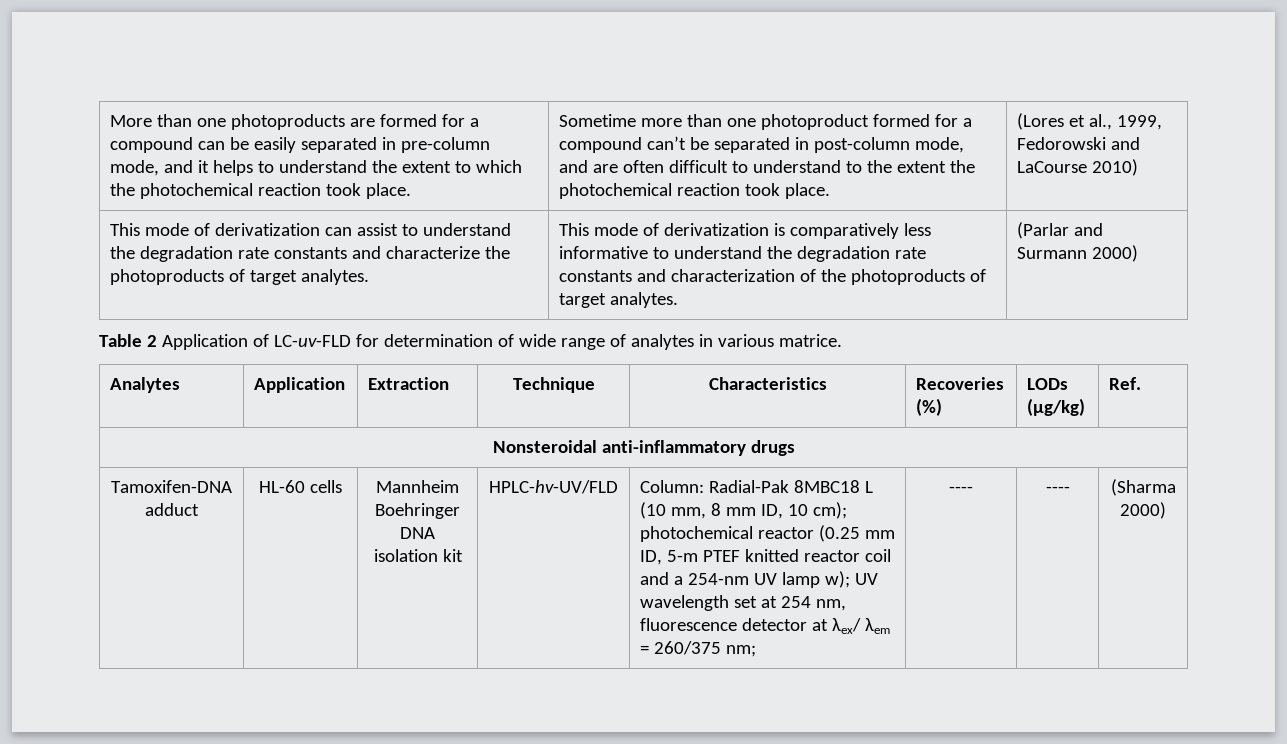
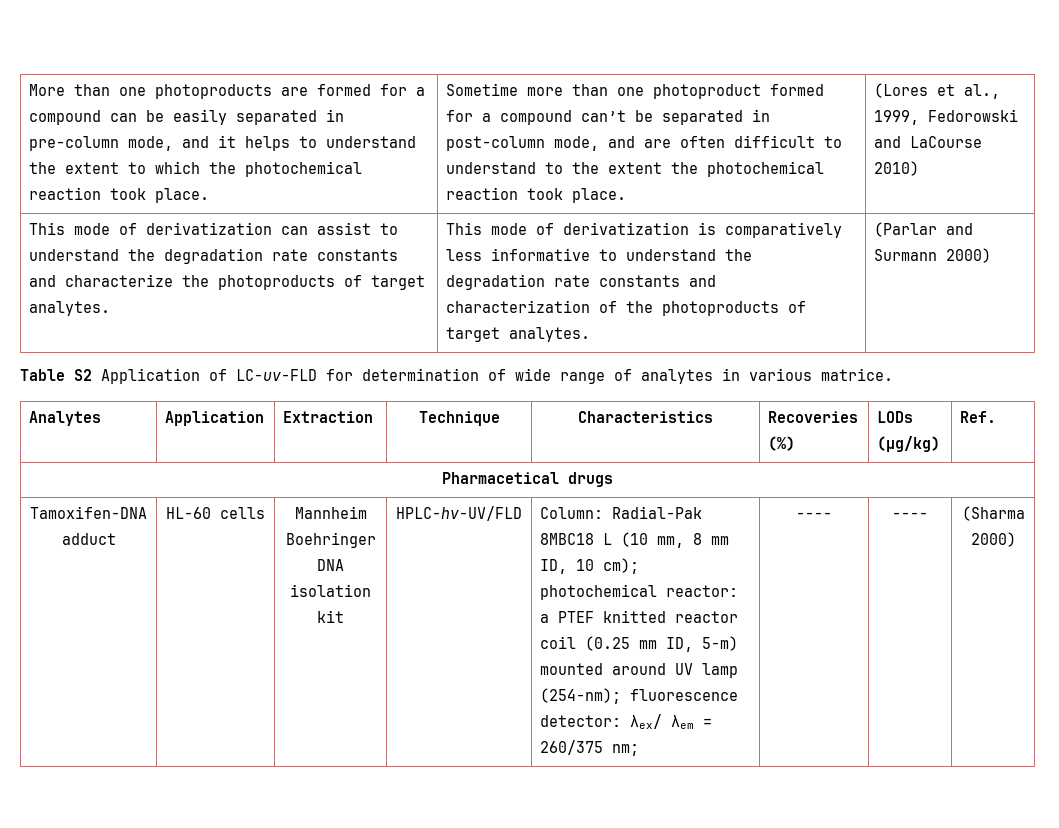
[146,335,157,347] 2 -> [74,369,92,381] S2
[492,440,746,456] Nonsteroidal anti-inflammatory -> [442,472,559,484] Pharmacetical
[757,525,895,542] [639,549,891,565] [639,571,878,588] [639,595,846,611] [639,618,828,631] reactor (0.25 mm ID, 5-m PTEF knitted reactor coil and a 254-nm UV lamp w); UV wavelength set at 254 nm, fluorescence detector at -> [666,585,739,597] [540,610,739,623] [540,636,739,652] [540,663,739,678] [540,688,739,704] [540,715,622,727] reactor: a PTEF knitted reactor coil (0.25 mm ID, 5-m) mounted around UV lamp (254-nm); fluorescence detector:

